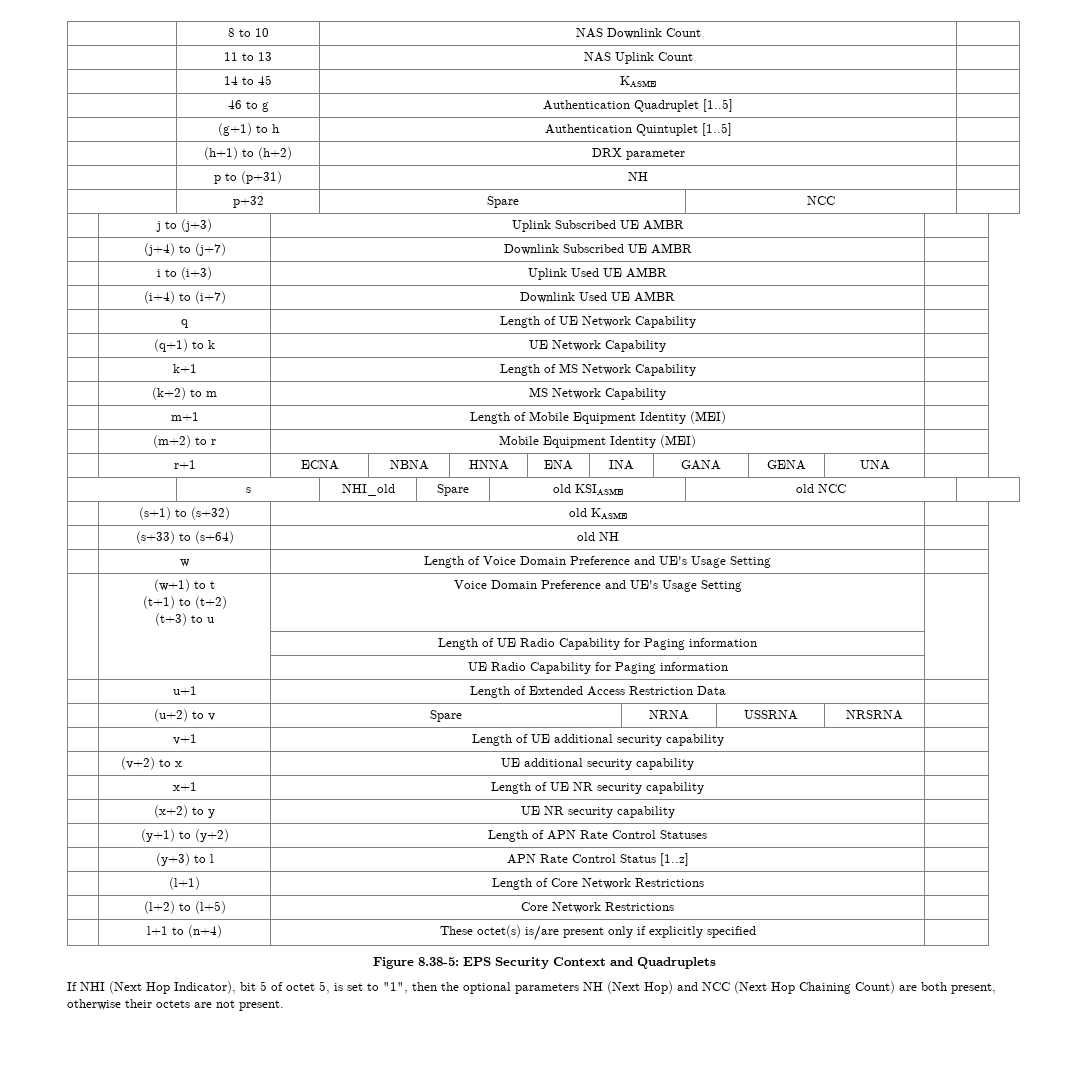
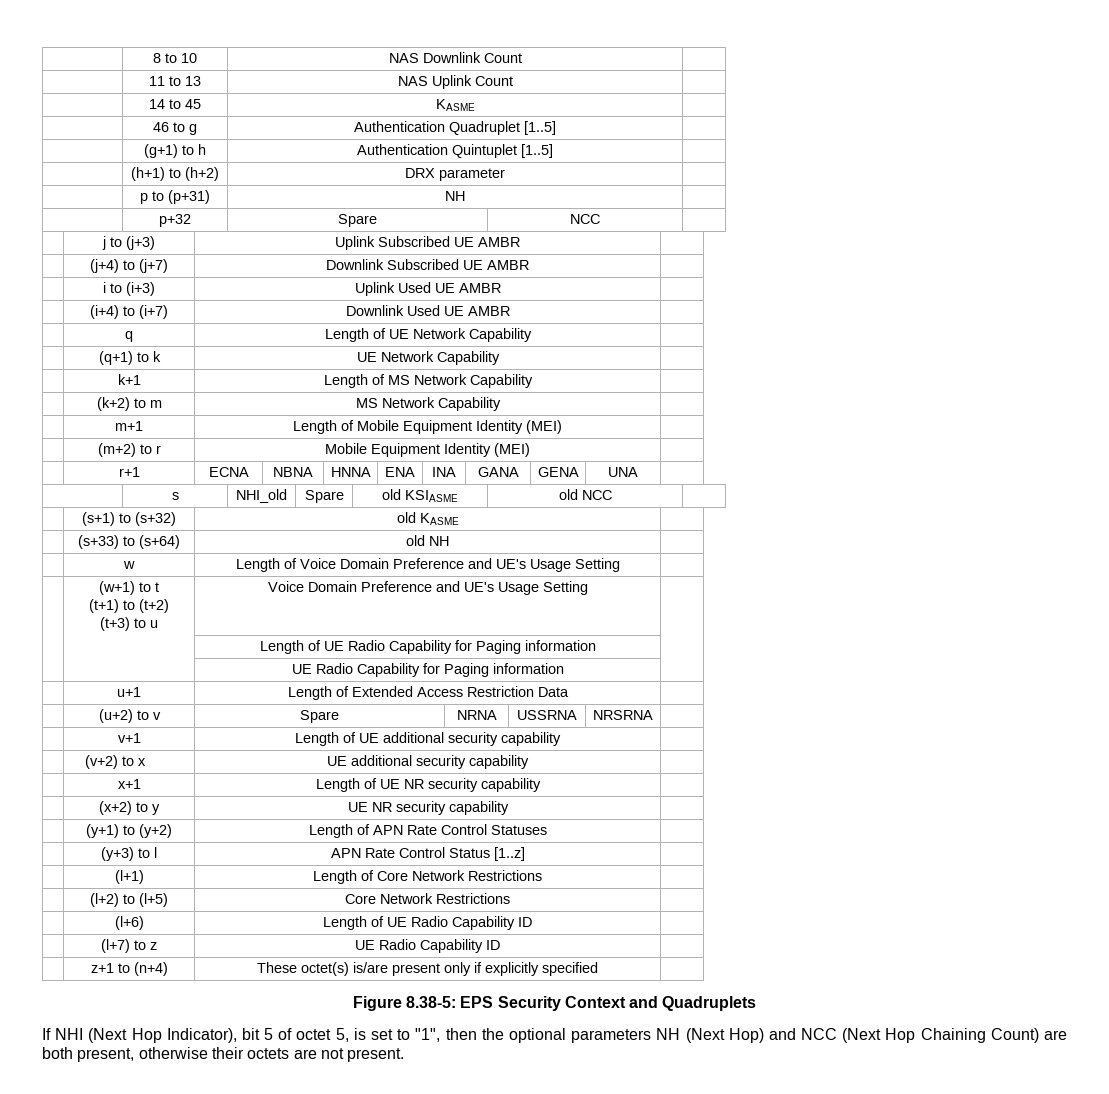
[147,926,168,935] l+1 -> [114,916,144,930] [322,916,532,930] [101,939,157,953] [354,939,500,953] [90,963,114,973] (l+6) | Length of UE Radio Capability ID | // | (l+7) to z | UE Radio Capability ID | // | z+1

